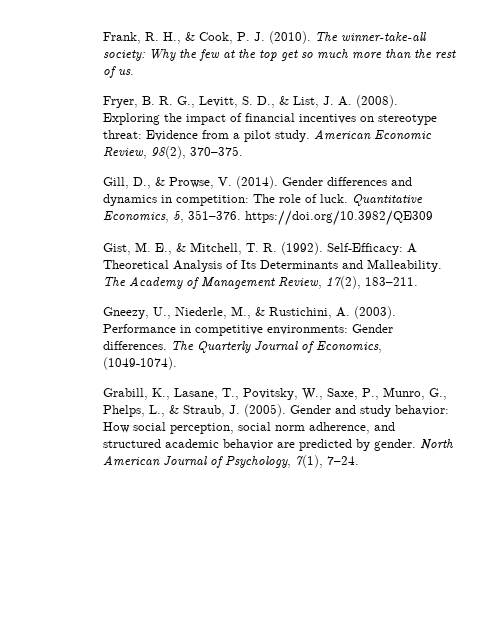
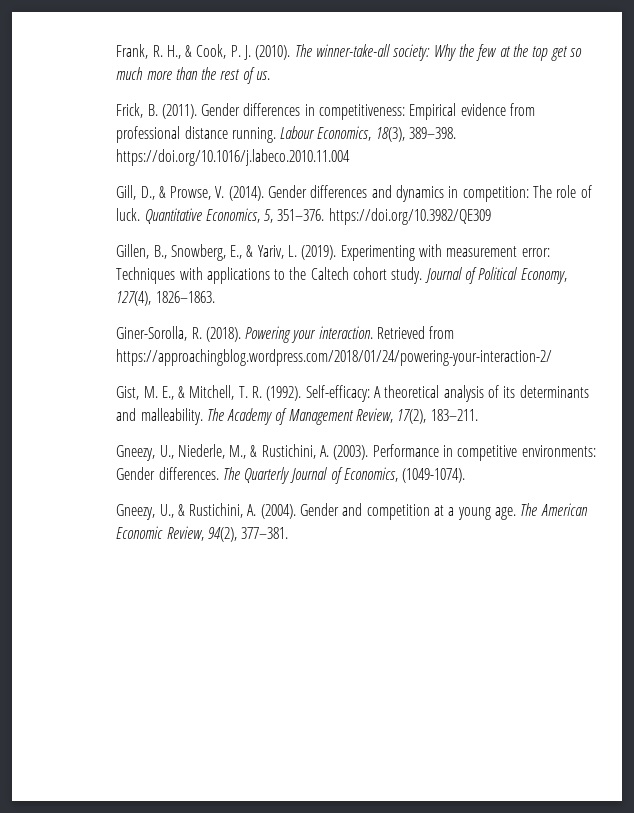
[102,95,398,108] [102,113,437,125] [102,129,432,142] [102,146,243,159] Fryer, B. R. G., Levitt, S. D., & List, J. A. (2008). Exploring the impact of financial incentives on stereotype threat: Evidence from a pilot study. American Economic Review, 98(2), 370–375. -> [116,103,536,120] [116,126,457,143] [116,149,351,166] Frick, B. (2011). Gender differences in competitiveness: Empirical evidence from professional distance running. Labour Economics, 18(3), 389–398. https://doi.org/10.1016/j.labeco.2010.11.004
(433, 218) none -> [116,244,550,261] [116,267,567,284] [116,291,215,306] [116,326,455,343] [116,349,553,366] // Gillen, B., Snowberg, E., & Yariv, L. (2019). Experimenting with measurement error: Techniques with applications to the Caltech cohort study. Journal of Political Economy, 127(4), 1826–1863. // Giner-Sorolla, R. (2018). Powering your interaction. Retrieved from https://approachingblog.wordpress.com/2018/01/24/powering-your-interaction-2/
[326,243,417,255] [102,259,442,272] Self-Efficacy: A Theoretical Analysis of Its Determinants and Malleability. -> [305,385,589,402] [116,408,203,425] Self-efficacy: A theoretical analysis of its determinants and malleability.
[102,387,447,400] [102,404,449,417] [102,422,395,434] [102,439,453,451] [102,455,359,468] Grabill, K., Lasane, T., Povitsky, W., Saxe, P., Munro, G., Phelps, L., & Straub, J. (2005). Gender and study behavior: How social perception, social norm adherence, and structured academic behavior are predicted by gender. North American Journal of Psychology, 7(1), 7–24. -> [116,503,588,520] [116,526,289,542] Gneezy, U., & Rustichini, A. (2004). Gender and competition at a young age. The American Economic Review, 94(2), 377–381.

